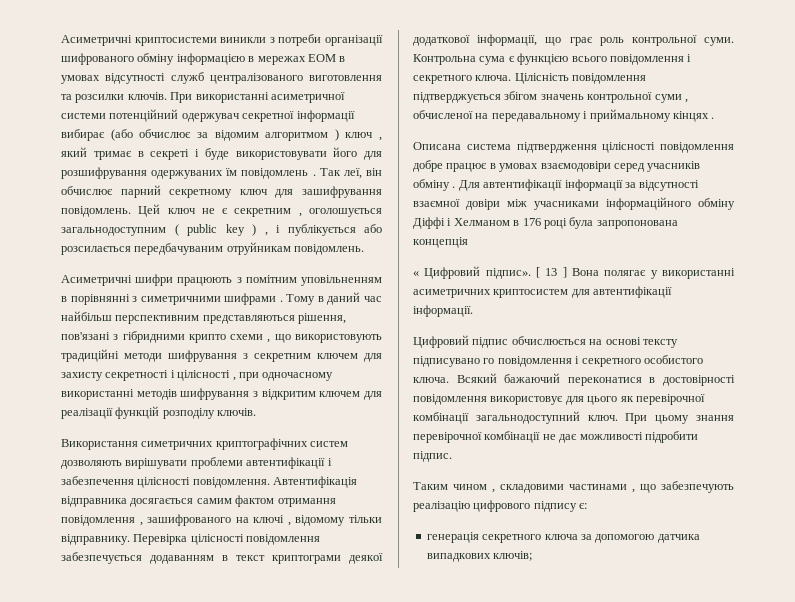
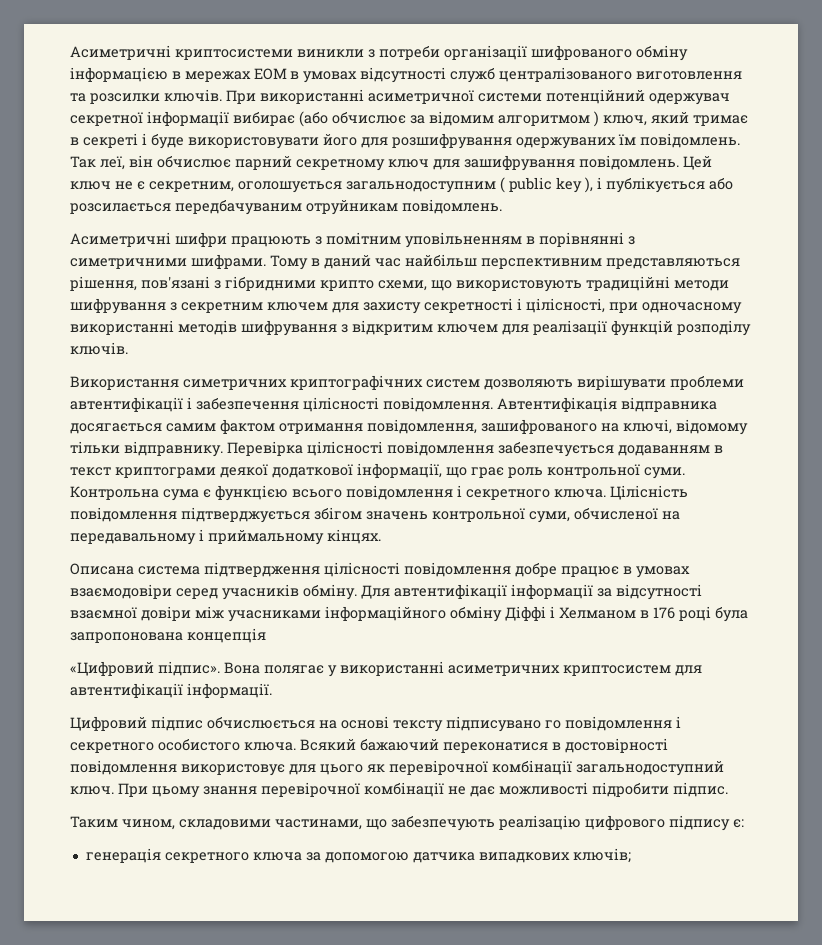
[345,132,382,141] ключ , -> [603,115,647,126] ключ,
[241,168,316,179] повідомлень . -> [640,133,740,148] повідомлень.
[234,208,302,217] секретним , -> [149,181,234,192] секретним,
[252,224,268,236] ) , -> [585,177,593,193] ),
[224,293,283,305] шифрами . -> [191,254,266,269] шифрами.
[230,334,271,343] схеми , -> [378,280,427,291] схеми,
[177,370,236,381] цілісності , -> [526,298,605,313] цілісності,
[61,514,291,526] повідомлення , зашифрованого на ключі , -> [367,419,672,434] повідомлення, зашифрованого на ключі,
[654,94,688,103] суми , -> [529,511,570,523] суми,
[672,111,715,122] кінцях . -> [327,529,381,544] кінцях.
[413,179,456,191] обміну . -> [303,584,357,600] обміну.
[413,266,567,279] « Цифровий підпис». [ 13 ] -> [70,661,220,676] «Цифровий підпис».
[453,484,635,493] чином , складовими частинами , -> [122,819,362,830] чином, складовими частинами,

